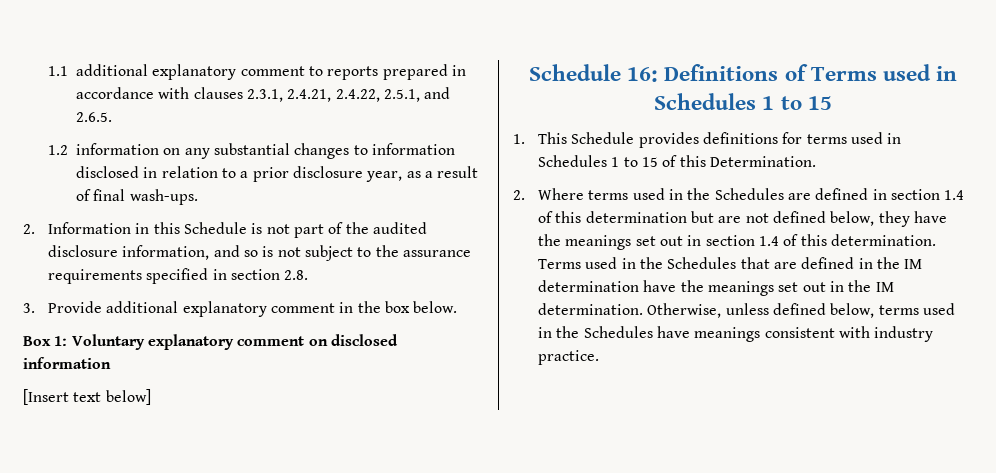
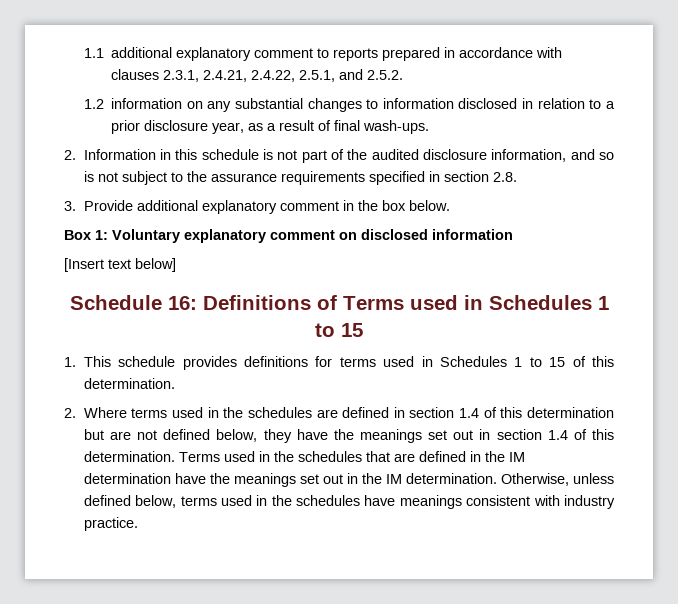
[76,112,113,122] 2.6.5. -> [367,70,404,80] 2.5.2.
[184,222,248,234] Schedule -> [201,149,259,160] schedule
[571,132,635,144] Schedule -> [118,356,176,367] schedule
[710,156,817,167] Determination. -> [83,378,175,389] determination.
[714,188,784,200] Schedules -> [247,407,312,418] schedules
[667,257,737,269] Schedules -> [297,451,362,462] schedules
[583,326,653,338] Schedules -> [296,495,361,506] schedules

